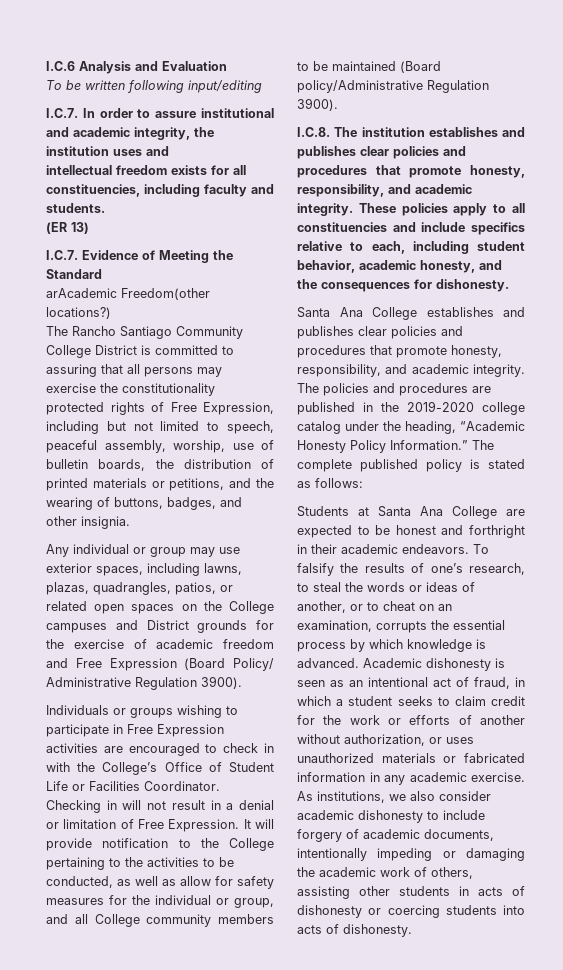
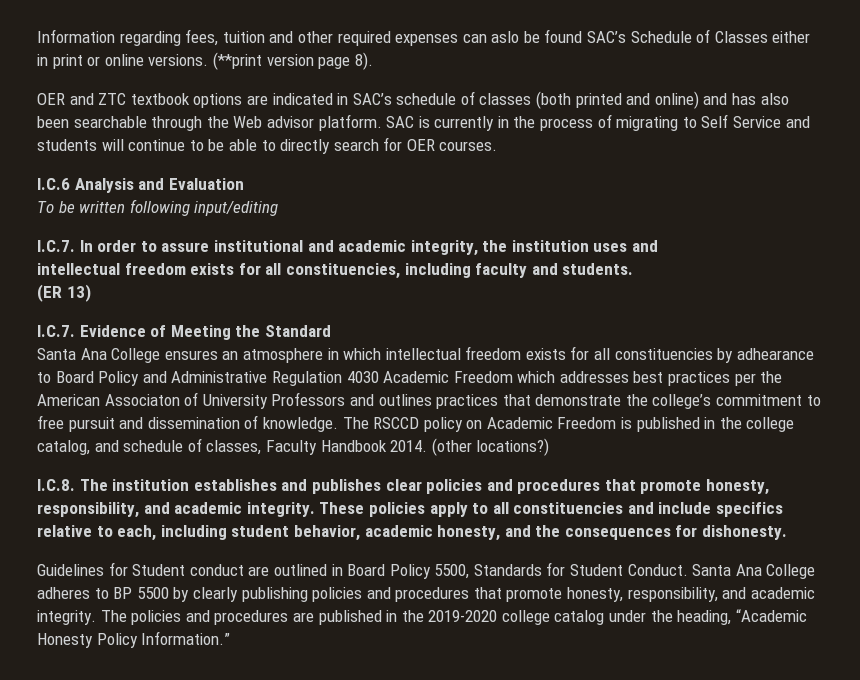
(46, 66) none -> [37,29,811,46] [37,52,373,70] [37,91,789,109] [37,114,810,131] [37,137,498,154] Information regarding fees, tuition and other required expenses can aslo be found SAC’s Schedule of Classes either in print or online versions. (**print version page 8). // OER and ZTC textbook options are indicated in SAC’s schedule of classes (both printed and online) and has also been searchable through the Web advisor platform. SAC is currently in the process of migrating to Self Service and students will continue to be able to directly search for OER courses. //
[46,288,210,300] [46,307,111,319] [46,326,243,339] [46,345,234,358] [46,364,222,377] [46,383,215,396] [46,402,274,415] [46,421,274,434] [46,440,274,453] [46,459,274,471] [46,478,274,491] [46,497,242,510] [46,516,130,529] [46,544,240,557] [46,563,242,576] [46,582,233,595] [46,601,274,614] [46,620,274,633] [46,639,274,649] [46,658,274,671] [46,676,242,690] [46,705,238,718] [46,724,224,737] [46,743,274,756] [46,762,274,775] [46,781,220,791] [46,800,274,813] [46,819,274,832] [46,838,274,851] [46,857,234,870] [46,876,274,889] [46,895,274,908] [46,914,274,927] [297,61,441,73] [297,80,489,93] [297,98,338,111] arAcademic Freedom(other locations?) // The Rancho Santiago Community College District is committed to assuring that all persons may exercise the constitutionality protected rights of Free Expression, including but not limited to speech, peaceful assembly, worship, use of bulletin boards, the distribution of printed materials or petitions, and the wearing of buttons, badges, and other insignia. // Any individual or group may use exterior spaces, including lawns, plazas, quadrangles, patios, or related open spaces on the College campuses and District grounds for the exercise of academic freedom and Free Expression (Board Policy/ Administrative Regulation 3900). // Individuals or groups wishing to participate in Free Expression activities are encouraged to check in with the College’s Office of Student Life or Facilities Coordinator. Checking in will not result in a denial or limitation of Free Expression. It will provide notification to the College pertaining to the activities to be conducted, as well as allow for safety measures for the individual or group, and all College community members to be maintained (Board policy/Administrative Regulation 3900). -> [37,346,814,363] [37,371,783,386] [37,392,821,409] [37,415,795,432] [37,438,550,456] Santa Ana College ensures an atmosphere in which intellectual freedom exists for all constituencies by adhearance to Board Policy and Administrative Regulation 4030 Academic Freedom which addresses best practices per the American Associaton of University Professors and outlines practices that demonstrate the college’s commitment to free pursuit and dissemination of knowledge. The RSCCD policy on Academic Freedom is published in the college catalog, and schedule of classes, Faculty Handbook 2014. (other locations?)
[297,307,525,320] [297,326,387,339] Santa Ana College establishes and publishes clear -> [37,562,816,579] [37,587,308,602] Guidelines for Student conduct are outlined in Board Policy 5500, Standards for Student Conduct. Santa Ana College adheres to BP 5500 by clearly publishing
[472,440,494,450] [297,459,525,472] [297,478,363,488] [297,506,525,519] [297,525,525,538] [297,544,489,554] [297,563,525,576] [297,582,475,592] [297,601,452,613] [297,620,505,633] [297,639,486,652] [297,658,505,671] [297,677,525,689] [297,696,525,706] [297,715,525,725] [297,734,474,746] [297,753,525,763] [297,772,525,785] [297,791,491,803] [297,810,485,823] [297,829,494,842] [297,848,525,861] [297,867,473,879] [297,886,525,899] [297,905,525,918] [297,924,412,937] The complete published policy is stated as follows: // Students at Santa Ana College are expected to be honest and forthright in their academic endeavors. To falsify the results of one’s research, to steal the words or ideas of another, or to cheat on an examination, corrupts the essential process by which knowledge is advanced. Academic dishonesty is seen as an intentional act of fraud, in which a student seeks to claim credit for the work or efforts of another without authorization, or uses unauthorized materials or fabricated information in any academic exercise. As institutions, we also consider academic dishonesty to include forgery of academic documents, intentionally impeding or damaging the academic work of others, assisting other students in acts of dishonesty or coercing students into acts of dishonesty. -> (231, 638) none

